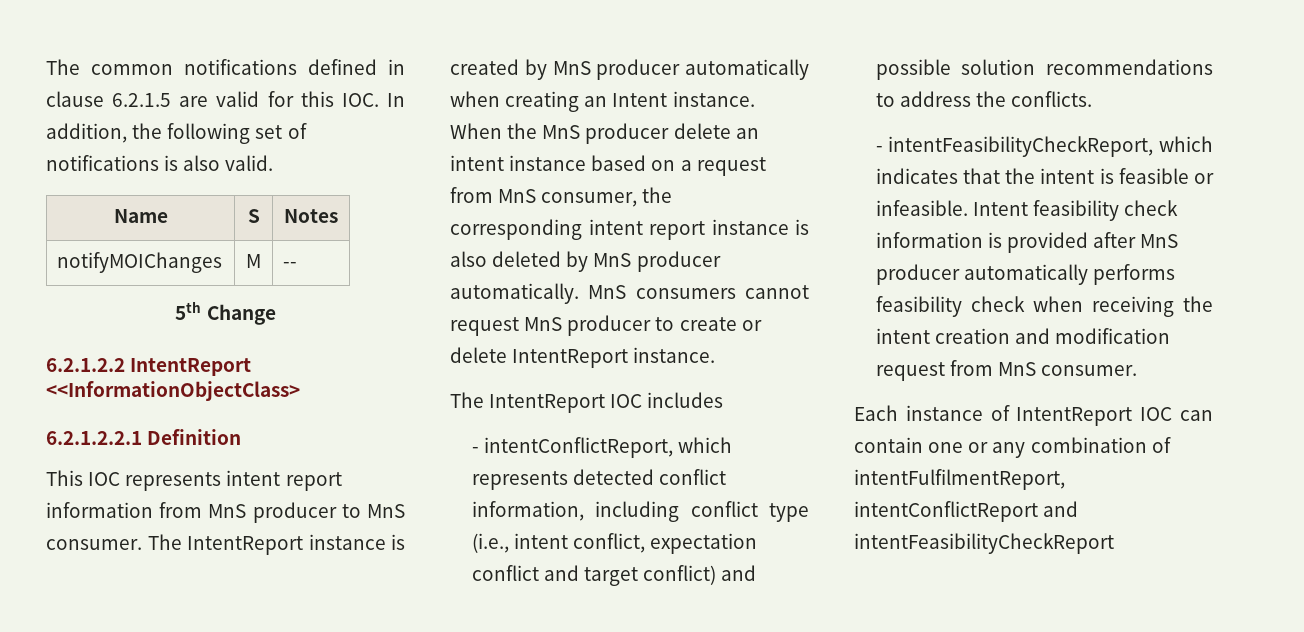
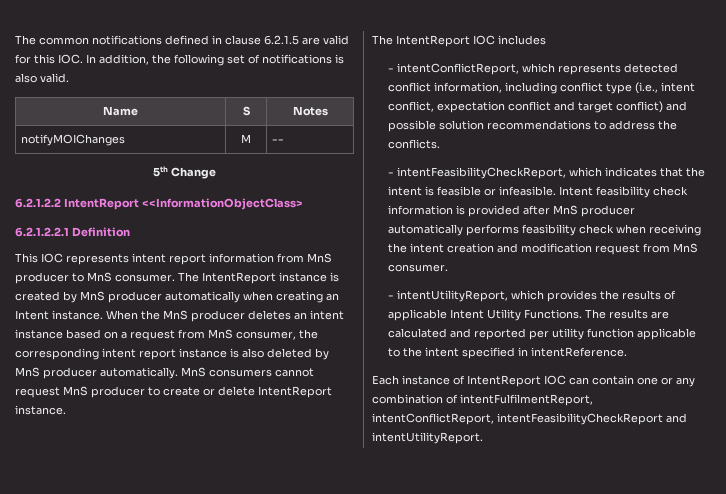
[673,123,731,139] delete -> [248,310,291,320] deletes
(1138, 370) none -> [388,290,677,302] [388,309,670,321] [388,328,697,340] [388,347,628,359] // - intentUtilityReport, which provides the results of applicable Intent Utility Functions. The results are calculated and reported per utility function applicable to the intent specified in intentReference.
[854,501,1079,522] [854,533,1114,554] intentConflictReport and intentFeasibilityCheckReport -> [372,413,687,425] [372,432,483,444] intentConflictReport, intentFeasibilityCheckReport and intentUtilityReport.

